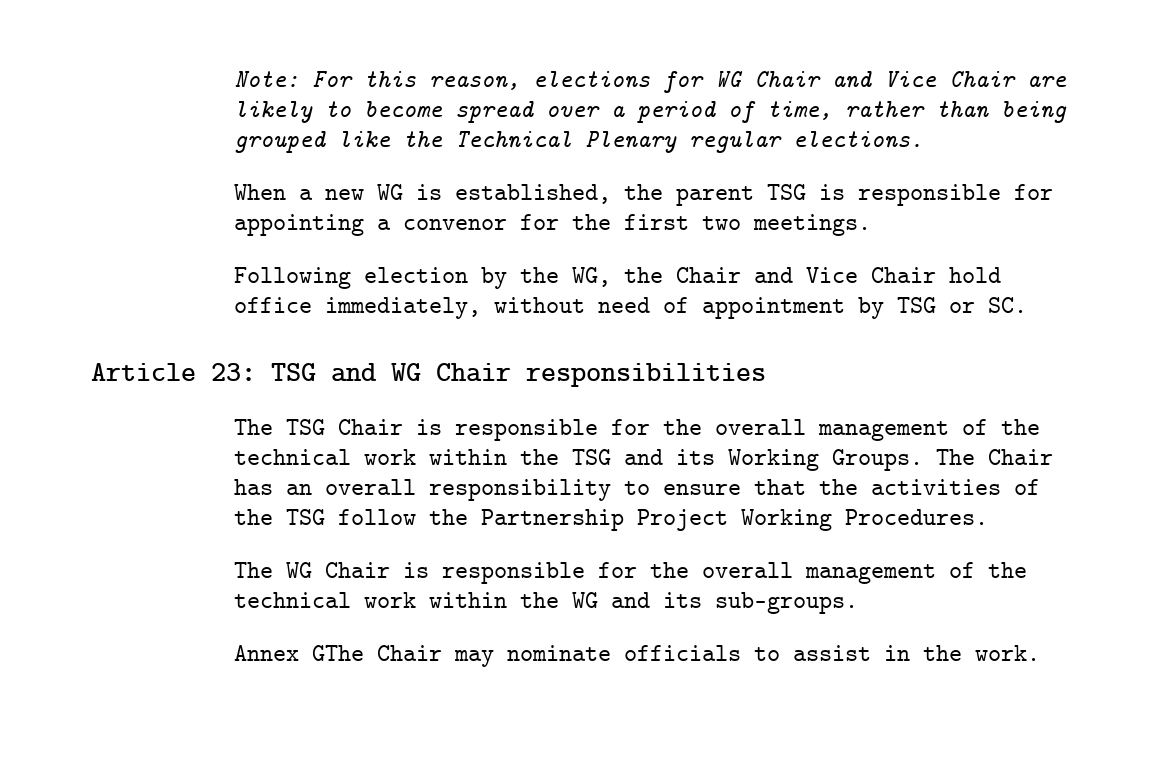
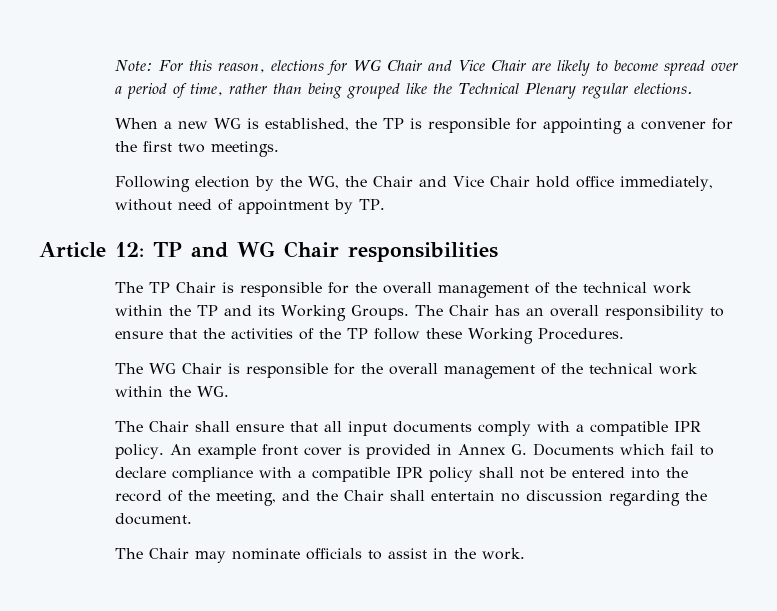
[675,184,806,206] parent TSG -> [382,118,404,129] TP
[402,219,507,230] convenor -> [640,121,706,130] convener
[896,297,1027,313] TSG or SC. -> [358,199,385,210] TP.
[211,363,316,381] 23: TSG -> [115,242,182,257] 12: TP
[285,419,325,435] TSG -> [148,282,170,293] TP
[571,449,611,465] TSG -> [196,305,218,316] TP
[285,509,728,531] TSG follow the Partnership Project -> [346,328,462,340] TP follow these
[571,592,858,614] [233,645,364,661] WG and its sub-groups. // Annex GThe -> [196,386,229,397] [114,421,701,436] [114,443,714,459] [114,467,688,482] [114,490,707,506] [114,513,192,525] [114,548,143,559] WG. // The Chair shall ensure that all input documents comply with a compatible IPR policy. An example front cover is provided in Annex G. Documents which fail to declare compliance with a compatible IPR policy shall not be entered into the record of the meeting, and the Chair shall entertain no discussion regarding the document. // The

